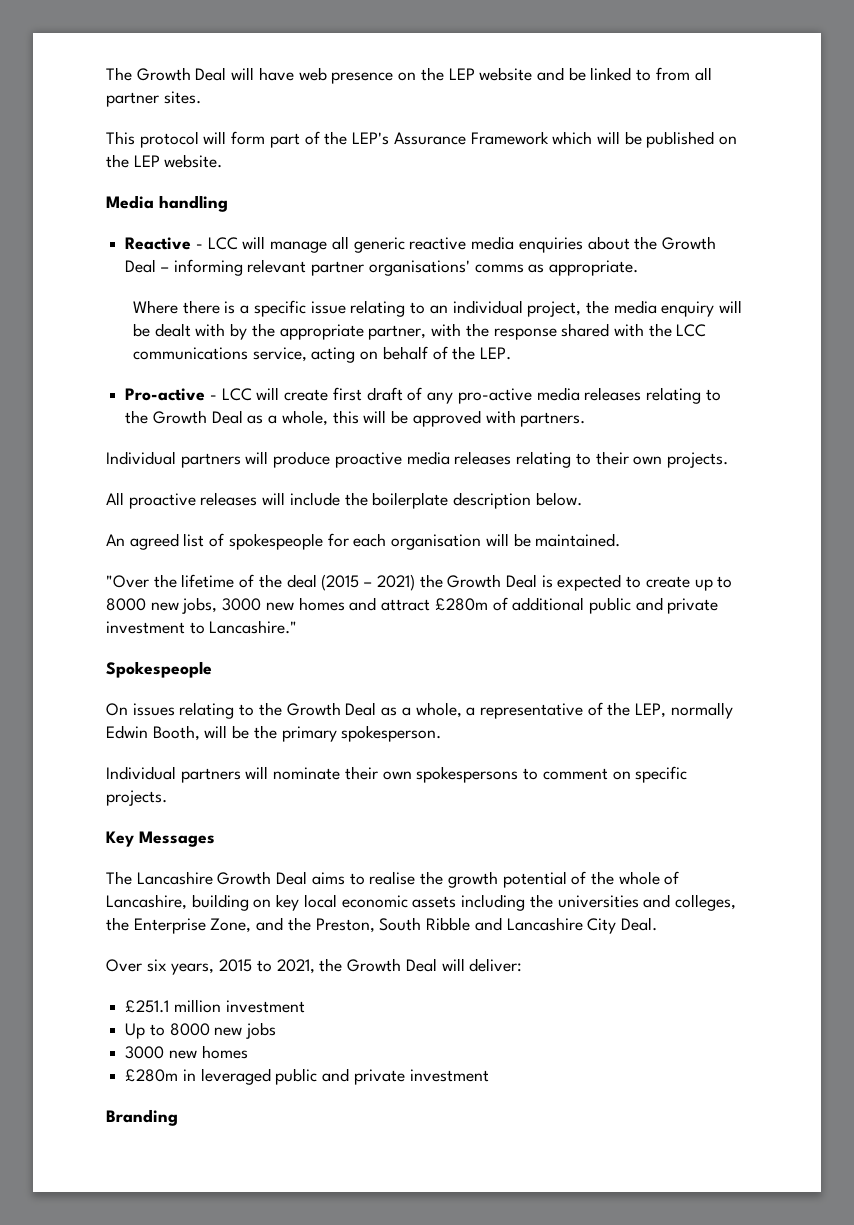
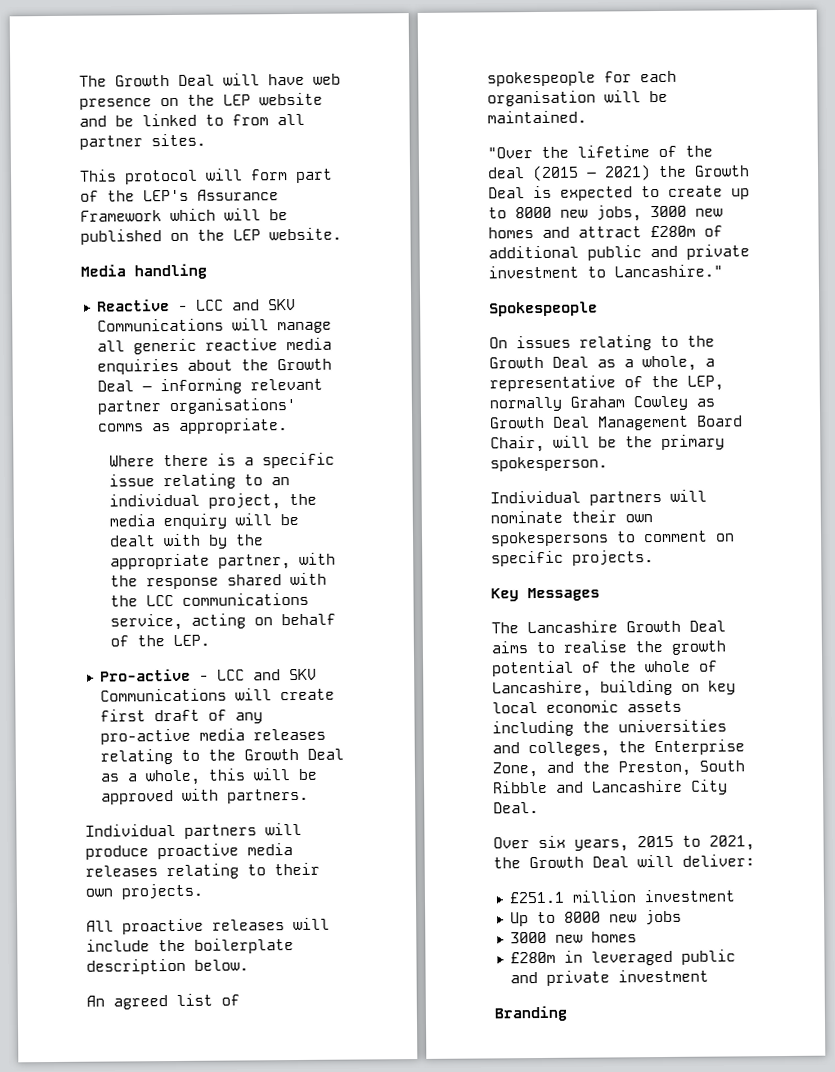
(238, 243) none -> [231,298,296,311] [96,318,224,332] and SKV Communications
(252, 394) none -> [252,668,317,681] [99,688,227,702] and SKV Communications
[106,725,200,741] Edwin Booth, -> [570,395,715,411] [490,415,743,431] [490,435,545,453] Graham Cowley as Growth Deal Management Board Chair,

